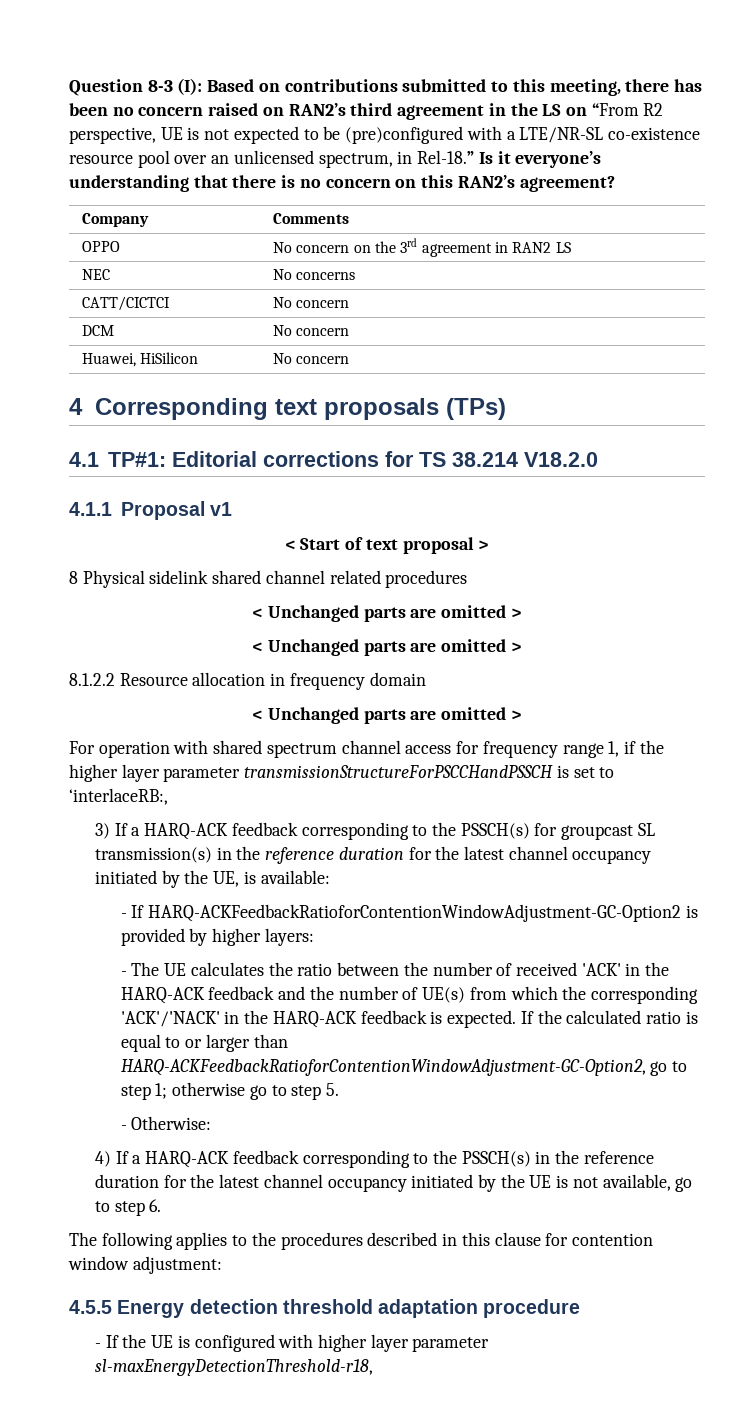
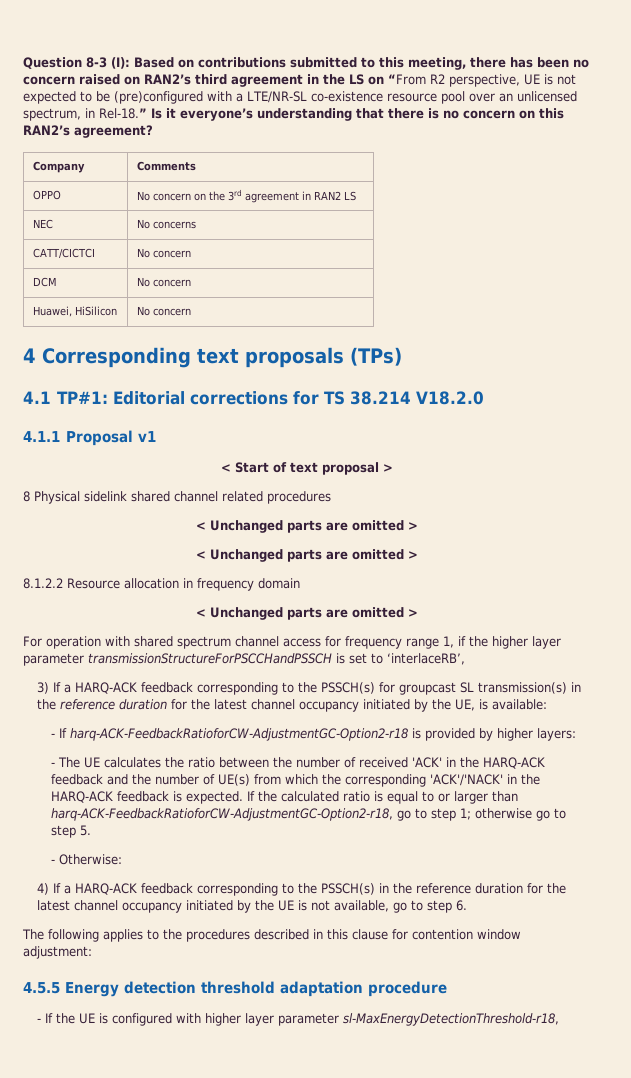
[69,788,168,805] ‘interlaceRB:, -> [387,653,465,665] ‘interlaceRB’,
[148,904,682,922] HARQ-ACKFeedbackRatioforContentionWindowAdjustment-GC-Option2 -> [70,728,409,741] harq-ACK-FeedbackRatioforCW-AdjustmentGC-Option2-r18
[120,1059,646,1076] HARQ-ACKFeedbackRatioforContentionWindowAdjustment-GC-Option2, -> [51,808,394,821] harq-ACK-FeedbackRatioforCW-AdjustmentGC-Option2-r18,
[94,1359,373,1376] sl-maxEnergyDetectionThreshold-r18, -> [343,1013,560,1026] sl-MaxEnergyDetectionThreshold-r18,

